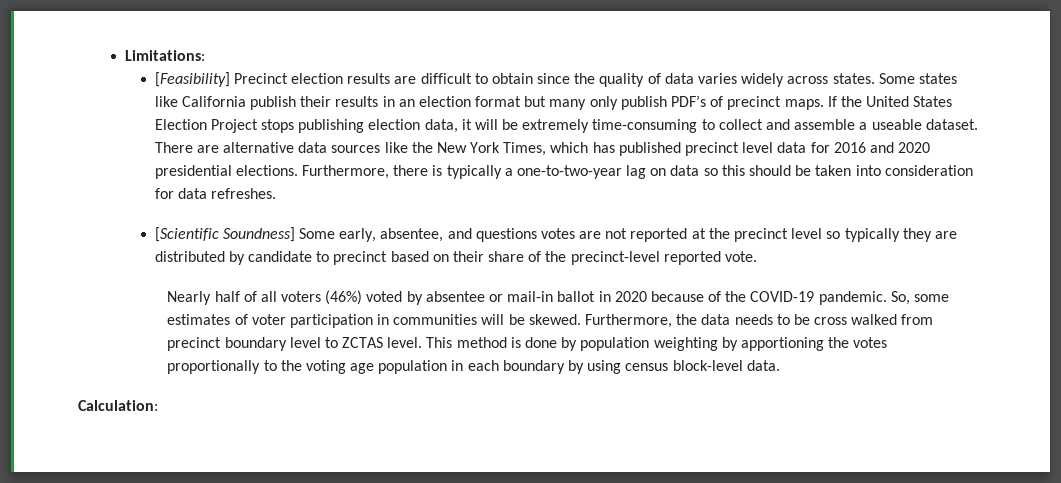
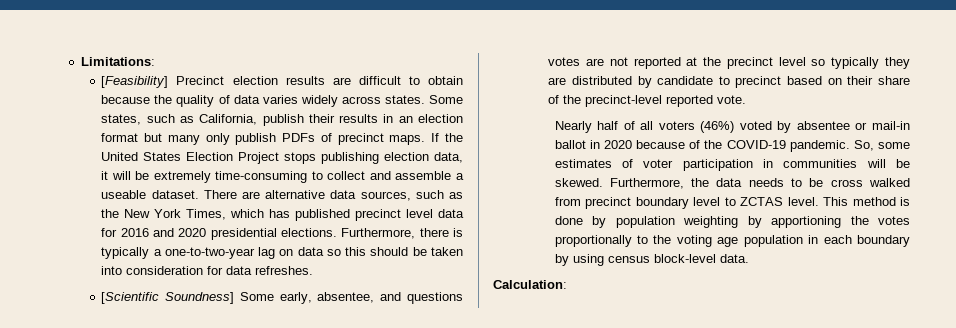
[537,73,571,84] since -> [101,95,151,104] because
[918,73,957,84] [154,96,246,107] states like California -> [101,114,258,125] states, such as California,
[671,95,707,107] PDF’s -> [282,133,316,142] PDFs
[331,142,408,153] sources like -> [360,190,463,201] sources, such as

